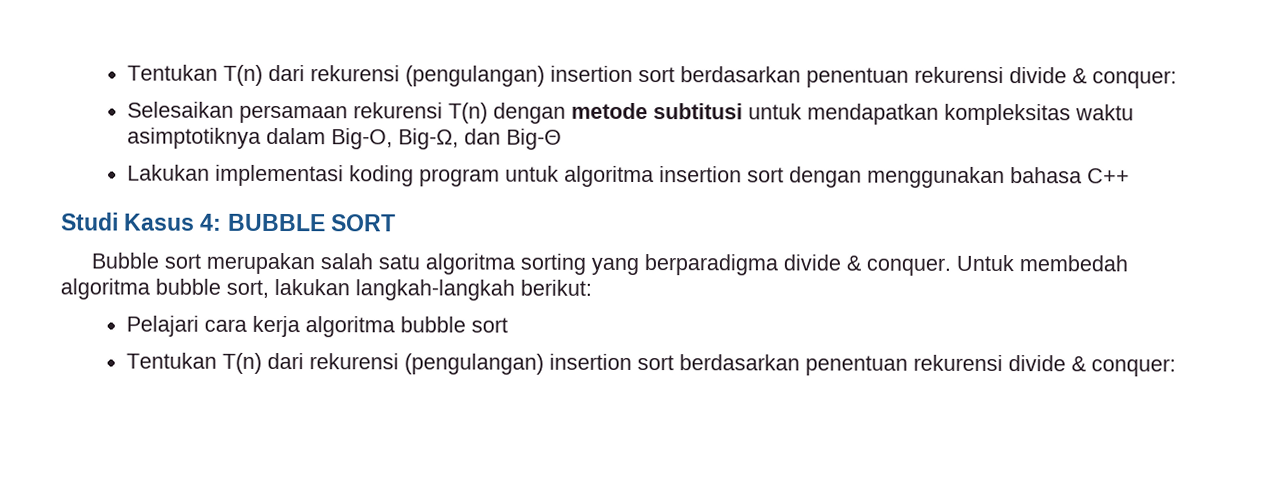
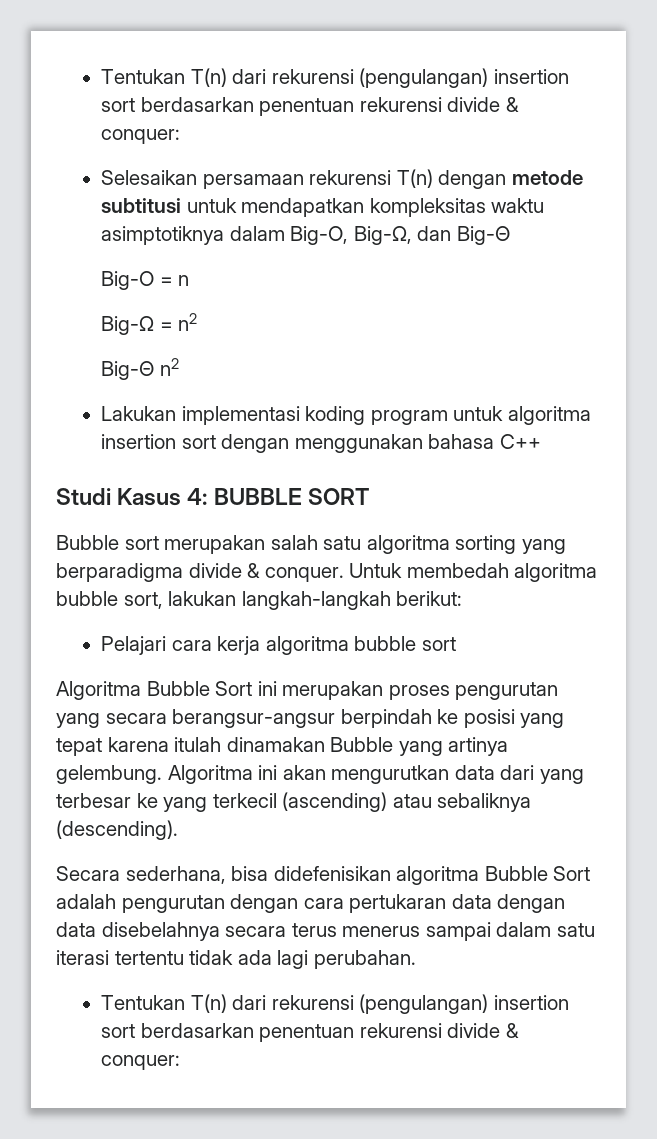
(562, 139) none -> [101,271,190,290] [101,313,198,335] [101,358,179,380] // Big-O = n // Big-Ω = n2 // Big-Θ n2
(508, 325) none -> [56,681,559,700] [56,709,565,728] [56,737,509,756] [56,765,584,784] [56,792,532,812] [56,820,178,840] [56,866,591,885] [56,894,566,913] [56,922,595,941] [56,950,416,969] // Algoritma Bubble Sort ini merupakan proses pengurutan yang secara berangsur-angsur berpindah ke posisi yang tepat karena itulah dinamakan Bubble yang artinya gelembung. Algoritma ini akan mengurutkan data dari yang terbesar ke yang terkecil (ascending) atau sebaliknya (descending). // Secara sederhana, bisa didefenisikan algoritma Bubble Sort adalah pengurutan dengan cara pertukaran data dengan data disebelahnya secara terus menerus sampai dalam satu iterasi tertentu tidak ada lagi perubahan.

